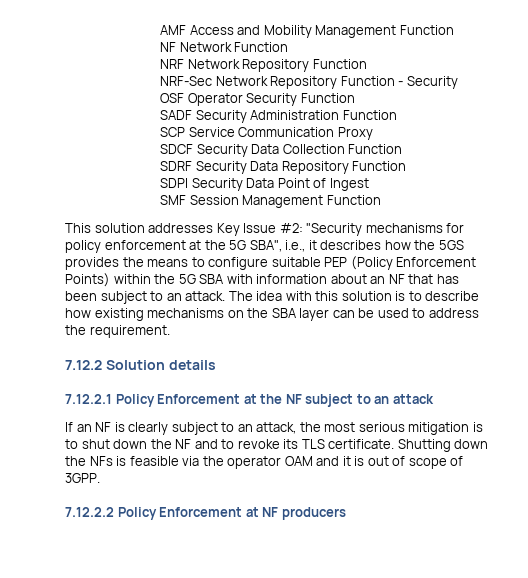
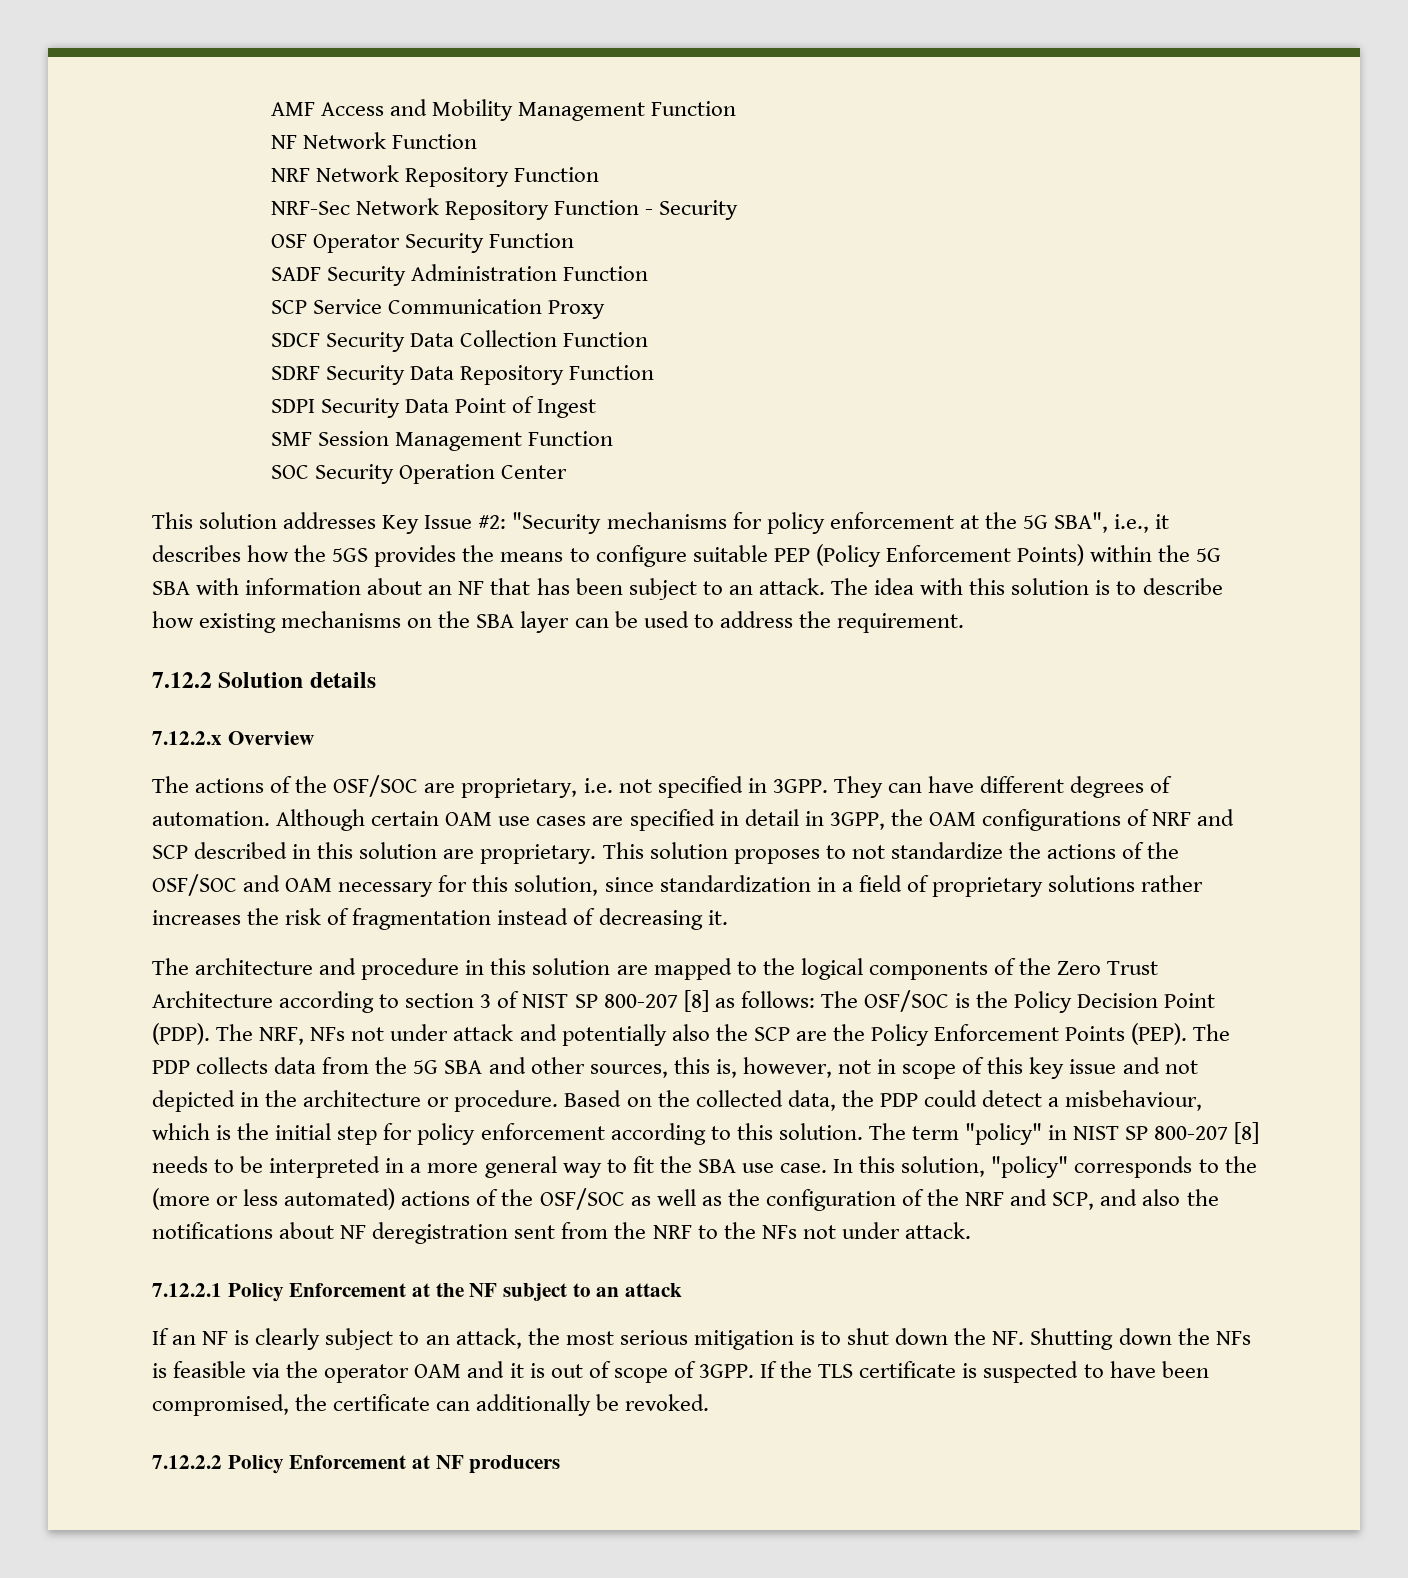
(381, 200) none -> [270,464,568,484] // SOC Security Operation Center
(216, 365) none -> [152,731,314,745] [152,775,1173,798] [152,809,1235,831] [152,842,1180,864] [152,874,1204,897] [152,908,728,930] [152,958,1159,980] [152,990,1216,1013] [152,1023,1231,1046] [152,1057,1198,1079] [152,1090,1203,1112] [152,1122,1260,1145] [152,1156,1257,1178] [152,1188,1219,1211] [152,1222,971,1244] // 7.12.2.x Overview // The actions of the OSF/SOC are proprietary, i.e. not specified in 3GPP. They can have different degrees of automation. Although certain OAM use cases are specified in detail in 3GPP, the OAM configurations of NRF and SCP described in this solution are proprietary. This solution proposes to not standardize the actions of the OSF/SOC and OAM necessary for this solution, since standardization in a field of proprietary solutions rather increases the risk of fragmentation instead of decreasing it. // The architecture and procedure in this solution are mapped to the logical components of the Zero Trust Architecture according to section 3 of NIST SP 800-207 [8] as follows: The OSF/SOC is the Policy Decision Point (PDP). The NRF, NFs not under attack and potentially also the SCP are the Policy Enforcement Points (PEP). The PDP collects data from the 5G SBA and other sources, this is, however, not in scope of this key issue and not depicted in the architecture or procedure. Based on the collected data, the PDP could detect a misbehaviour, which is the initial step for policy enforcement according to this solution. The term "policy" in NIST SP 800-207 [8] needs to be interpreted in a more general way to fit the SBA use case. In this solution, "policy" corresponds to the (more or less automated) actions of the OSF/SOC as well as the configuration of the NRF and SCP, and also the notifications about NF deregistration sent from the NRF to the NFs not under attack.
[175,439,395,449] NF and to revoke its TLS certificate. -> [992,1331,1025,1345] NF.
(100, 478) none -> [760,1361,1209,1383] [152,1394,710,1416] If the TLS certificate is suspected to have been compromised, the certificate can additionally be revoked.

